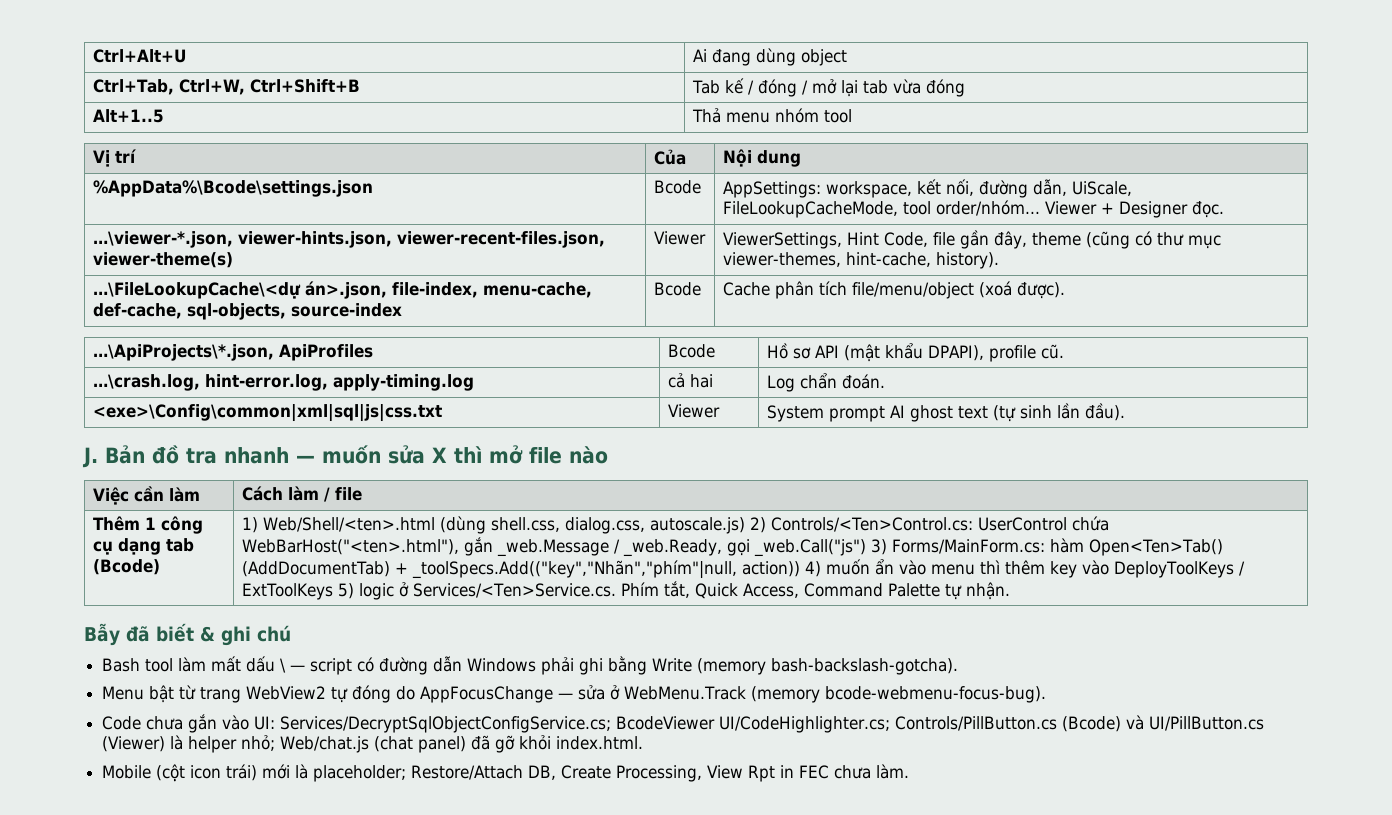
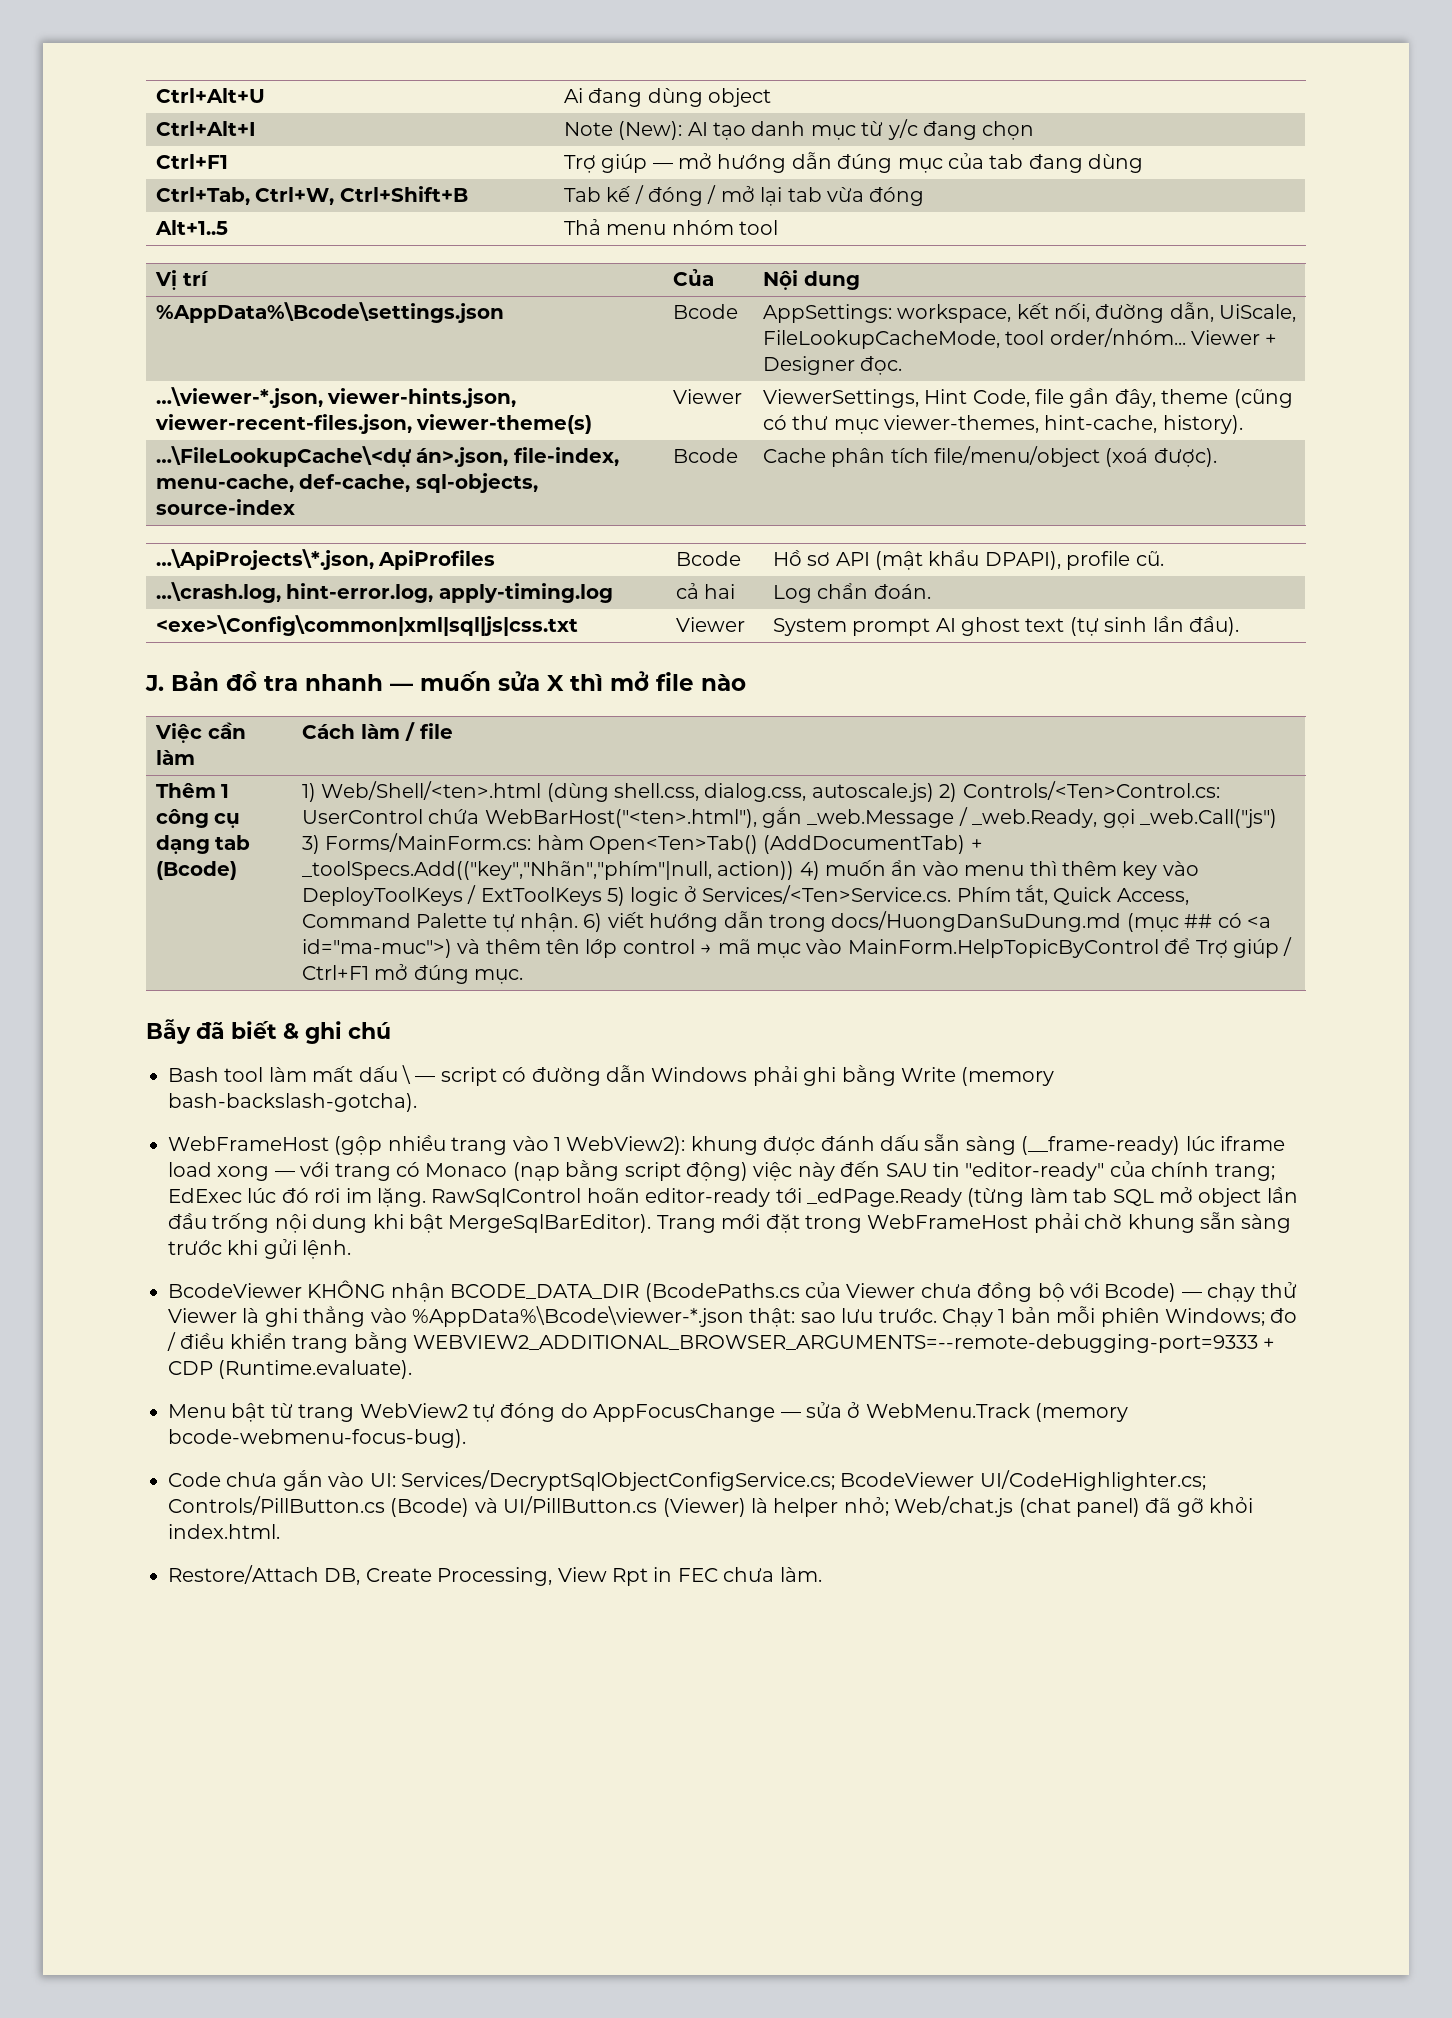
(847, 57) none -> [155,121,256,136] [563,119,1035,140] [155,154,228,169] [563,152,1144,173] // Ctrl+Alt+I | Note (New): AI tạo danh mục từ y/c đang chọn // Ctrl+F1 | Trợ giúp — mở hướng dẫn đúng mục của tab đang dùng
(1011, 591) none -> [583,911,1271,932] [301,937,1293,958] [301,964,523,984] 6) viết hướng dẫn trong docs/HuongDanSuDung.md (mục ## có <a id="ma-muc">) và thêm tên lớp control → mã mục vào MainForm.HelpTopicByControl để Trợ giúp / Ctrl+F1 mở đúng mục.
(959, 666) none -> [168,1134,1285,1155] [168,1160,1275,1181] [168,1187,1298,1207] [168,1212,1292,1233] [168,1239,352,1259] [168,1280,1297,1302] [168,1306,1298,1327] [167,1332,1276,1353] [168,1360,413,1379] // WebFrameHost (gộp nhiều trang vào 1 WebView2): khung được đánh dấu sẵn sàng (__frame-ready) lúc iframe load xong — với trang có Monaco (nạp bằng script động) việc này đến SAU tin "editor-ready" của chính trang; EdExec lúc đó rơi im lặng. RawSqlControl hoãn editor-ready tới _edPage.Ready (từng làm tab SQL mở object lần đầu trống nội dung khi bật MergeSqlBarEditor). Trang mới đặt trong WebFrameHost phải chờ khung sẵn sàng trước khi gửi lệnh. // BcodeViewer KHÔNG nhận BCODE_DATA_DIR (BcodePaths.cs của Viewer chưa đồng bộ với Bcode) — chạy thử Viewer là ghi thẳng vào %AppData%\Bcode\viewer-*.json thật: sao lưu trước. Chạy 1 bản mỗi phiên Windows; đo / điều khiển trang bằng WEBVIEW2_ADDITIONAL_BROWSER_ARGUMENTS=--remote-debugging-port=9333 + CDP (Runtime.evaluate).
[102,764,407,782] Mobile (cột icon trái) mới là placeholder; -> (280, 1531) none

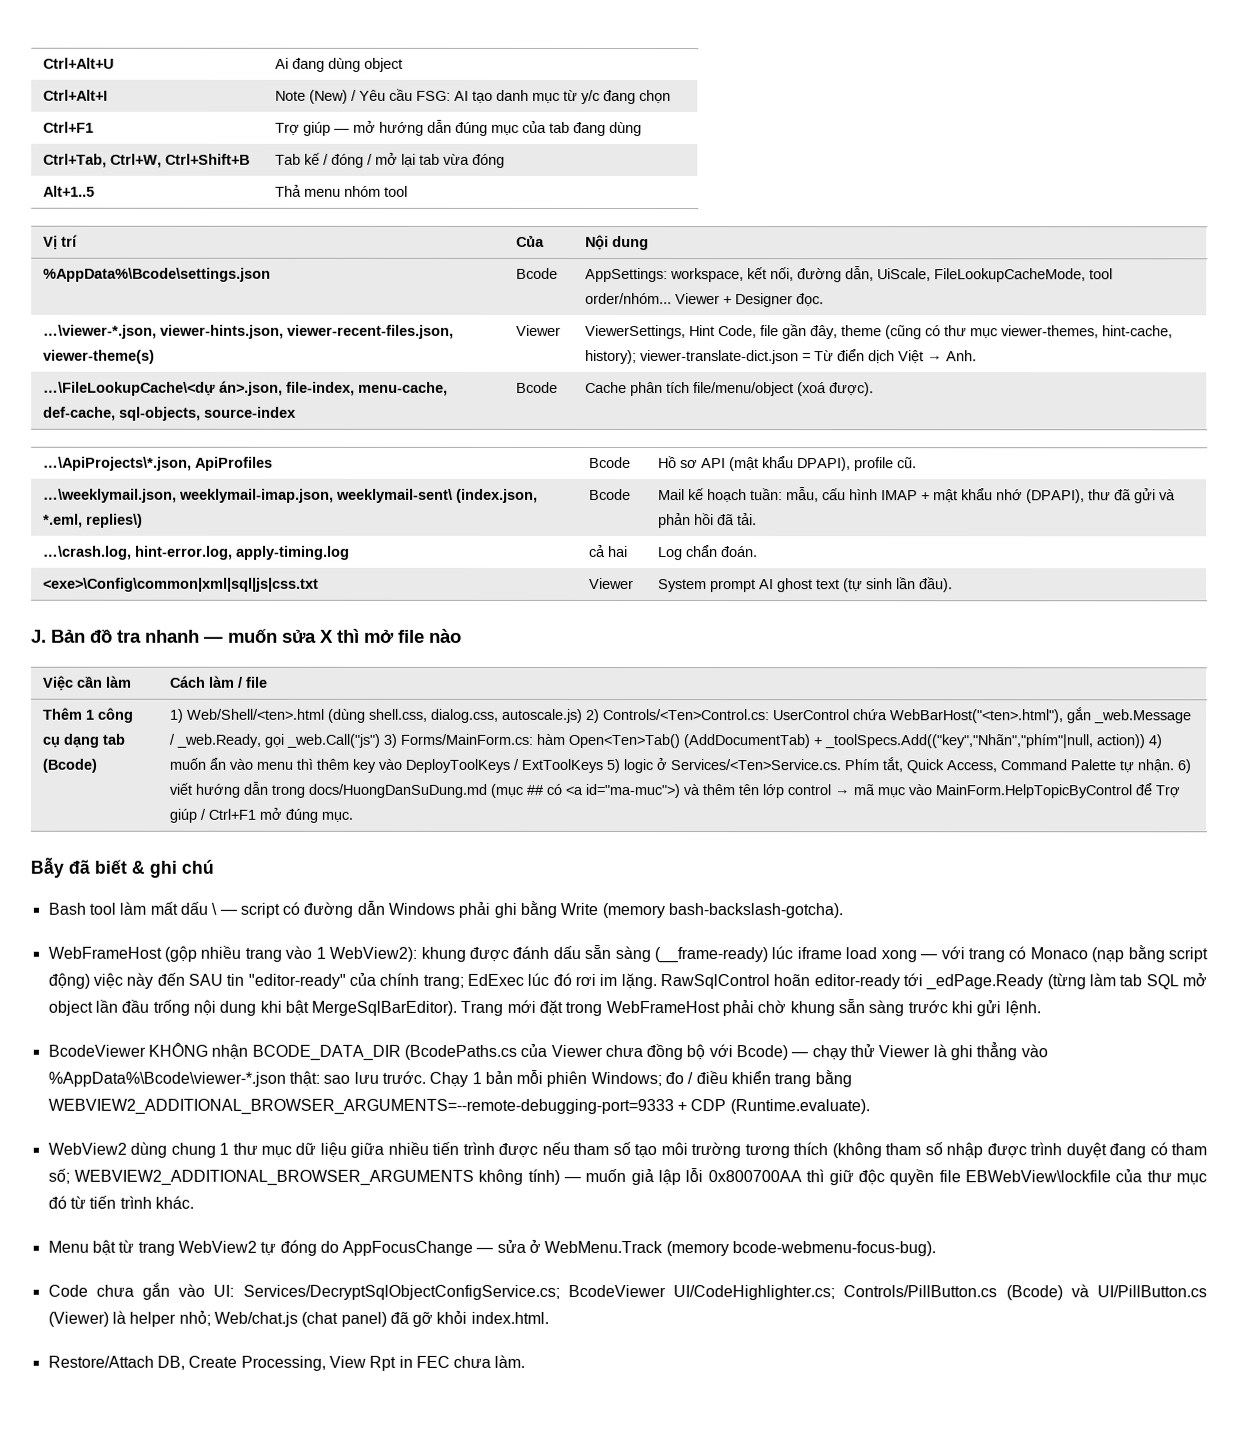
[618,121,683,140] (New): -> [308,88,451,104] (New) / Yêu cầu FSG:
[1162,415,1243,434] history). -> [584,349,977,365] history); viewer-translate-dict.json = Từ điển dịch Việt → Anh.
(1164, 558) none -> [42,488,538,503] [42,513,143,528] [588,488,631,501] [657,487,1176,504] [657,513,757,529] // …\weeklymail.json, weeklymail-imap.json, weeklymail-sent\ (index.json, *.eml, replies\) | Bcode | Mail kế hoạch tuần: mẫu, cấu hình IMAP + mật khẩu nhớ (DPAPI), thư đã gửi và phản hồi đã tải.
(413, 1369) none -> [47,1141,1208,1159] [47,1168,1208,1186] [47,1195,194,1209] // WebView2 dùng chung 1 thư mục dữ liệu giữa nhiều tiến trình được nếu tham số tạo môi trường tương thích (không tham số nhập được trình duyệt đang có tham số; WEBVIEW2_ADDITIONAL_BROWSER_ARGUMENTS không tính) — muốn giả lập lỗi 0x800700AA thì giữ độc quyền file EBWebView\lockfile của thư mục đó từ tiến trình khác.

